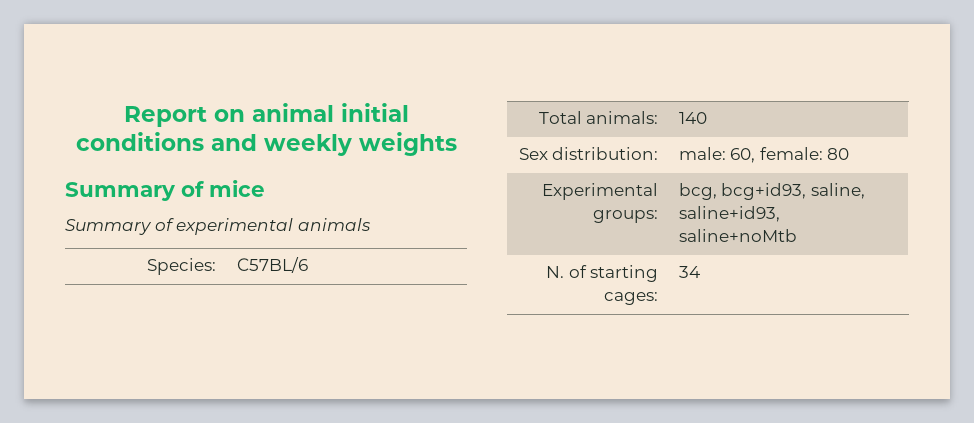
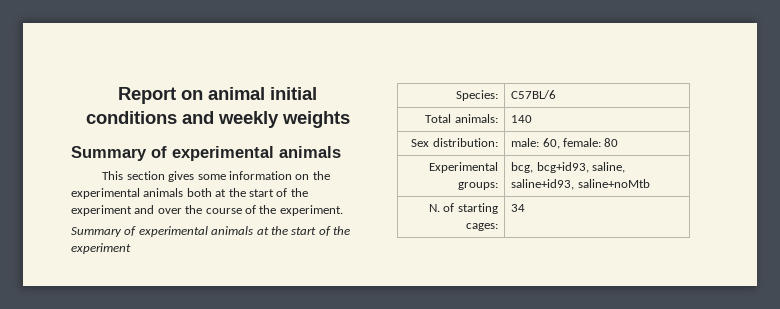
[209,180,265,197] [65,218,370,235] mice // Summary of experimental animals -> [172,146,341,161] [102,171,330,182] [71,188,308,199] [71,205,343,216] [71,226,350,237] [71,243,131,254] experimental animals // This section gives some information on the experimental animals both at the start of the experiment and over the course of the experiment. // Summary of experimental animals at the start of the experiment

